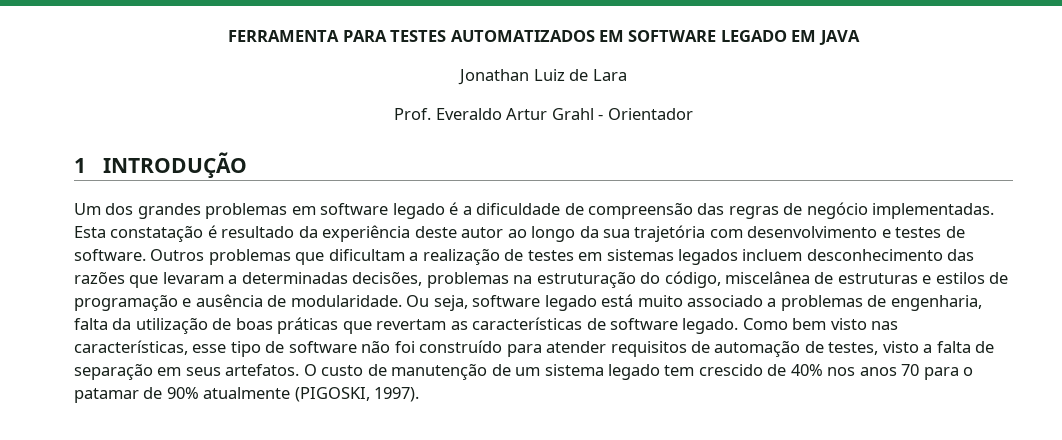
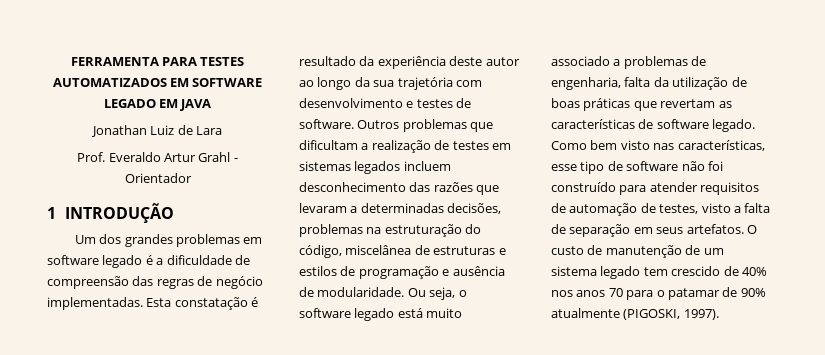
(468, 303) none -> [458,290,467,297] o

